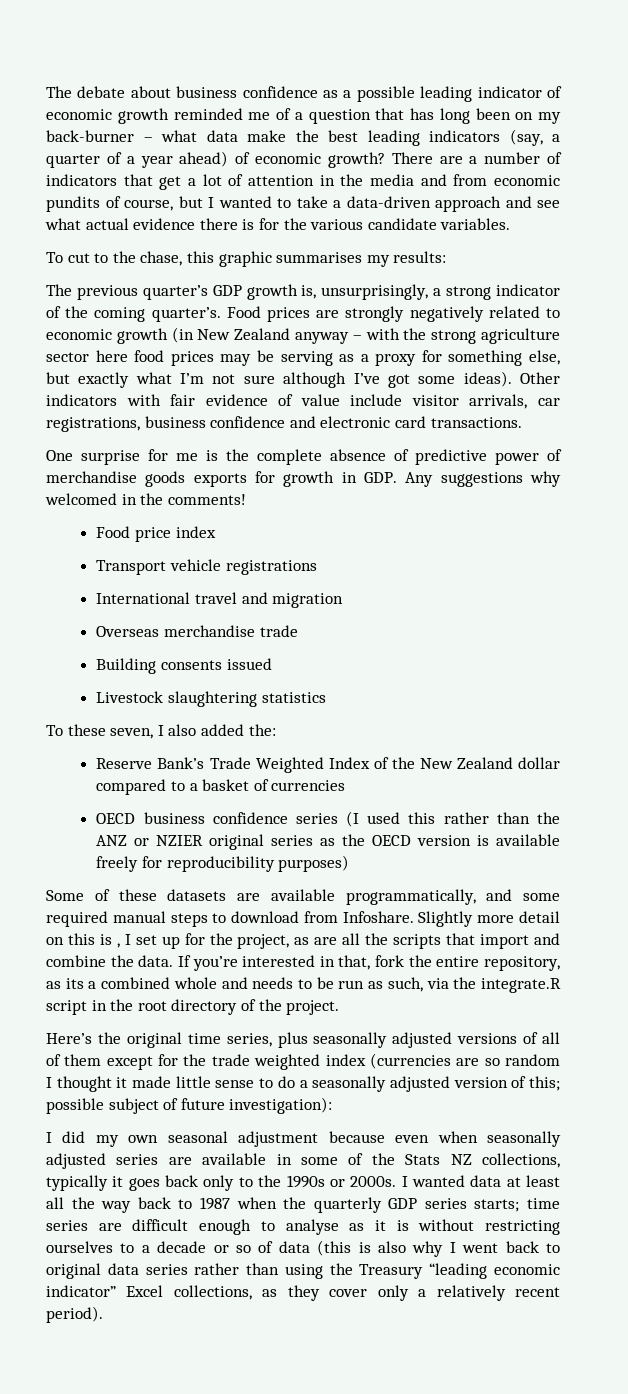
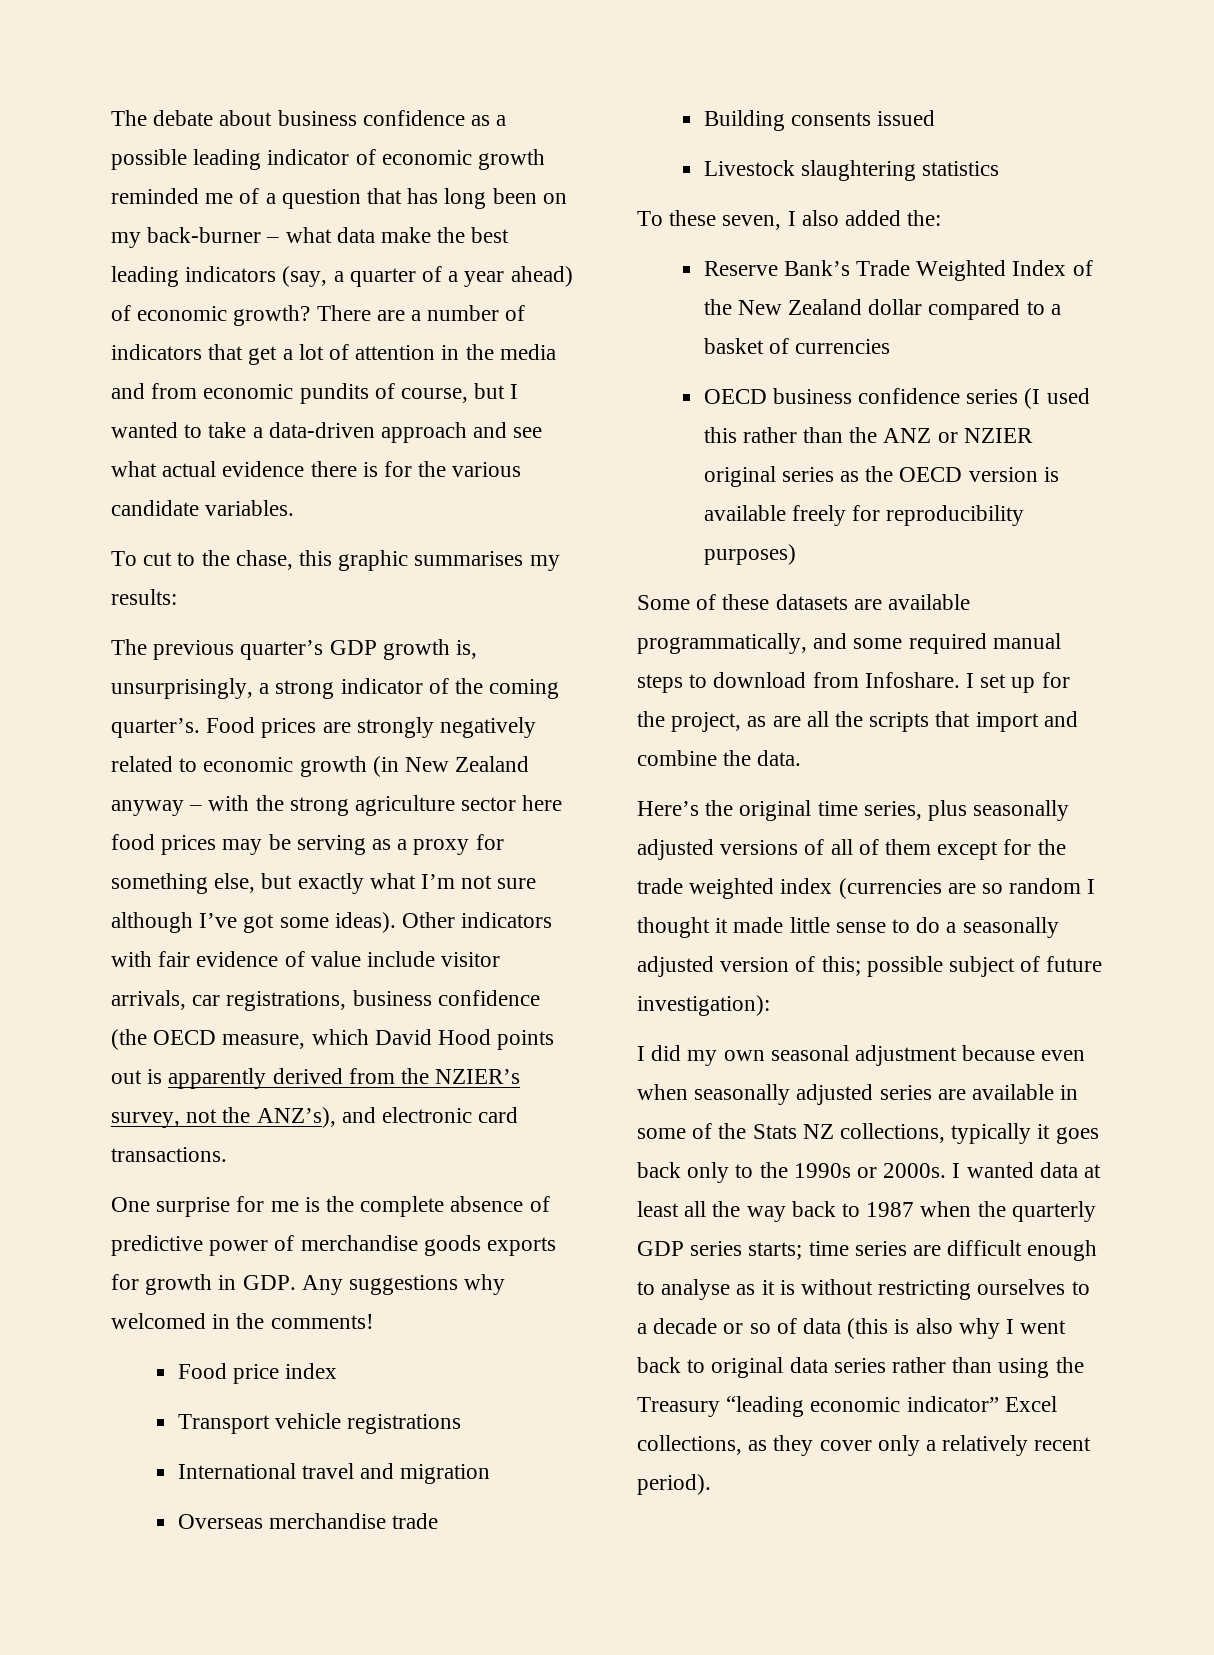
(286, 422) none -> [111,1029,555,1050] [111,1068,521,1089] [111,1107,336,1128] (the OECD measure, which David Hood points out is apparently derived from the NZIER’s survey, not the ANZ’s),
[418,911,560,927] [46,933,120,948] Slightly more detail on this is , -> (960, 680) none
[177,955,560,971] [46,977,561,993] [46,999,340,1015] If you’re interested in that, fork the entire repository, as its a combined whole and needs to be run as such, via the integrate.R script in the root directory of the project. -> (802, 758) none

